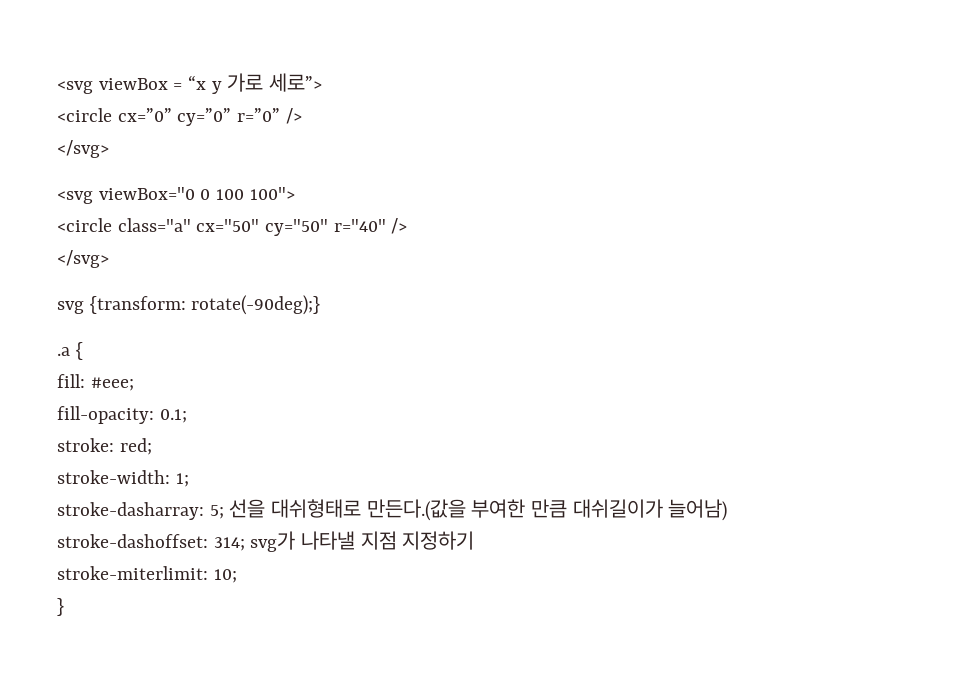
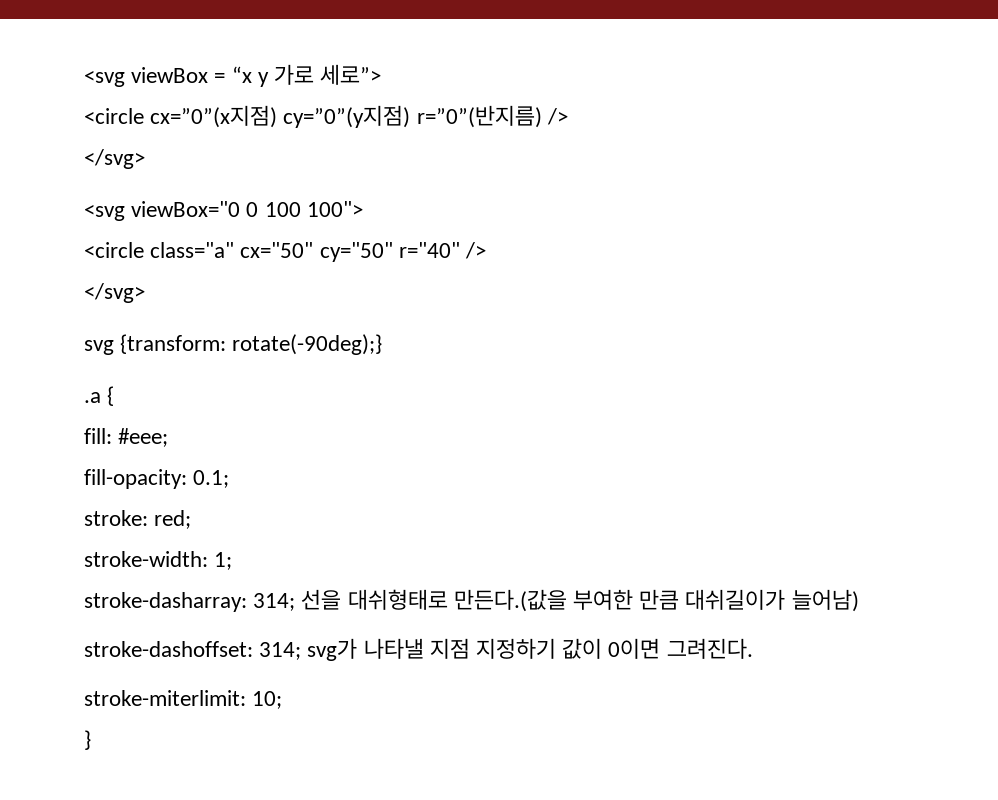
[117,108,281,126] cx=”0” cy=”0” r=”0” -> [150,105,542,128] cx=”0”(x지점) cy=”0”(y지점) r=”0”(반지름)
[209,505,224,519] 5; -> [253,593,296,611] 314;
(475, 540) none -> [562,638,753,659] 값이 0이면 그려진다.

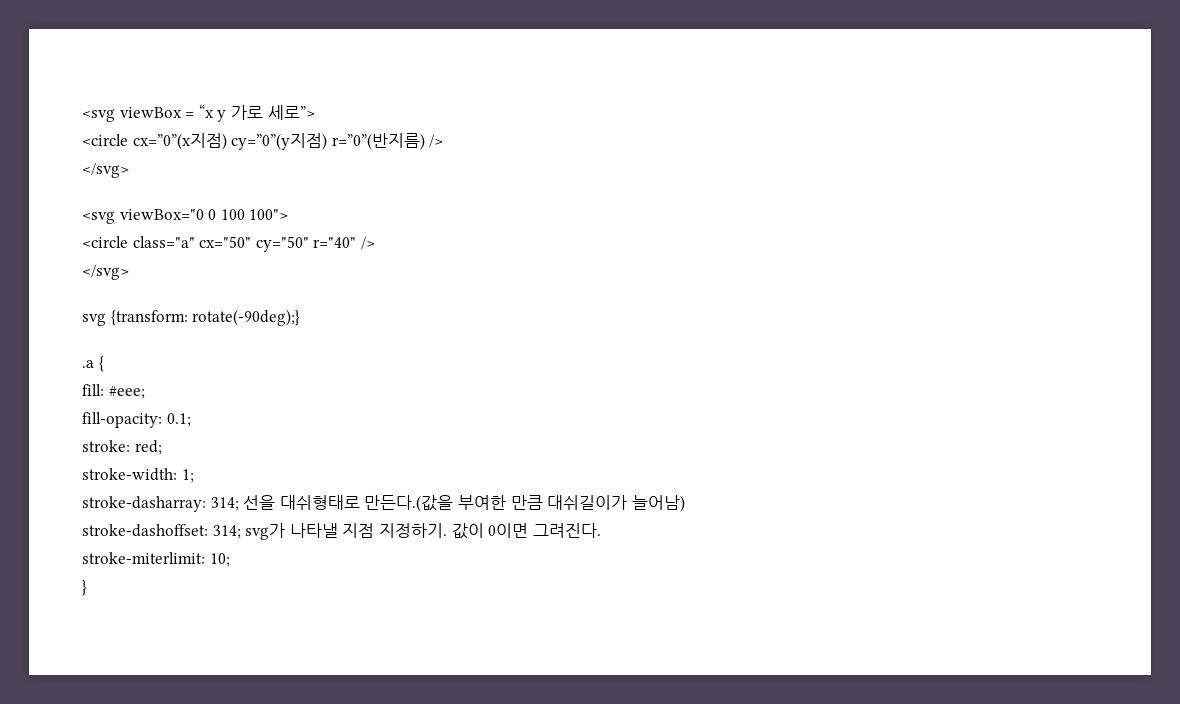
[476,638,557,659] 지정하기 -> [378,523,447,538] 지정하기.

